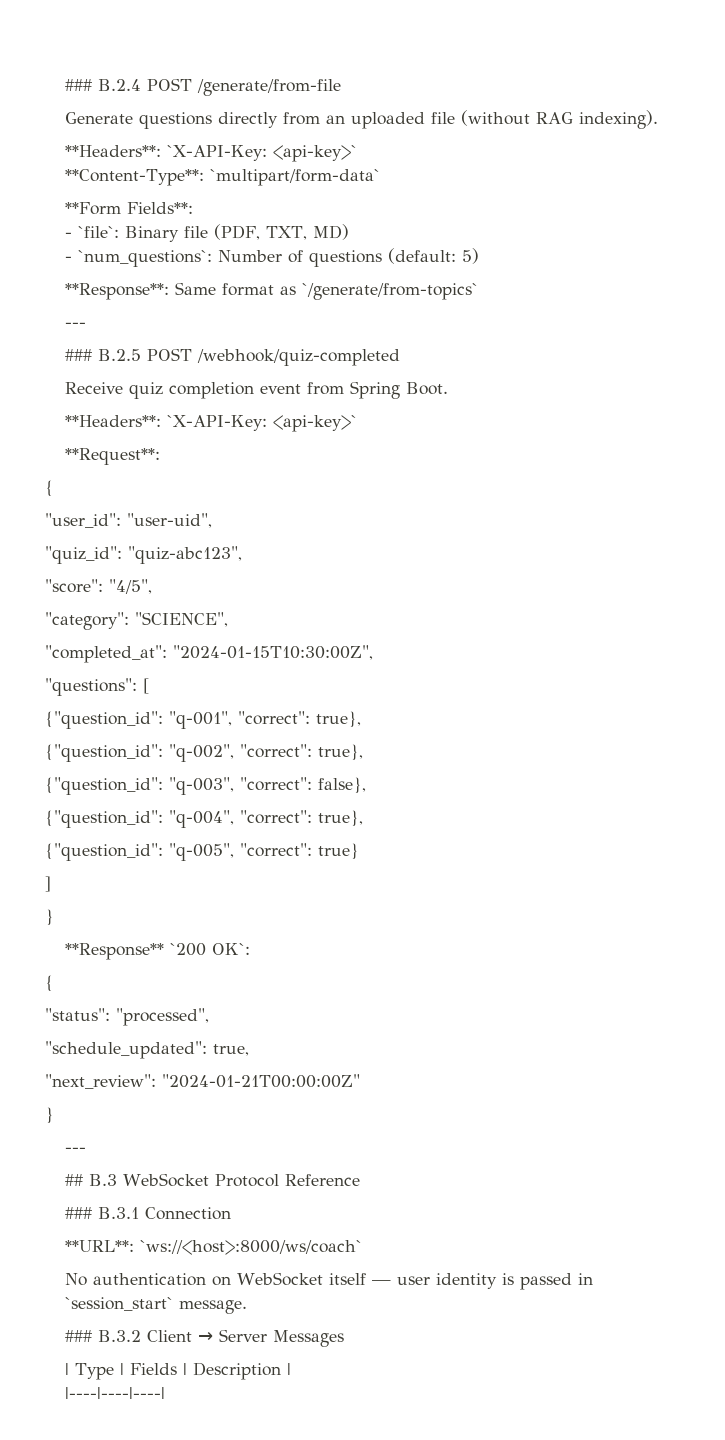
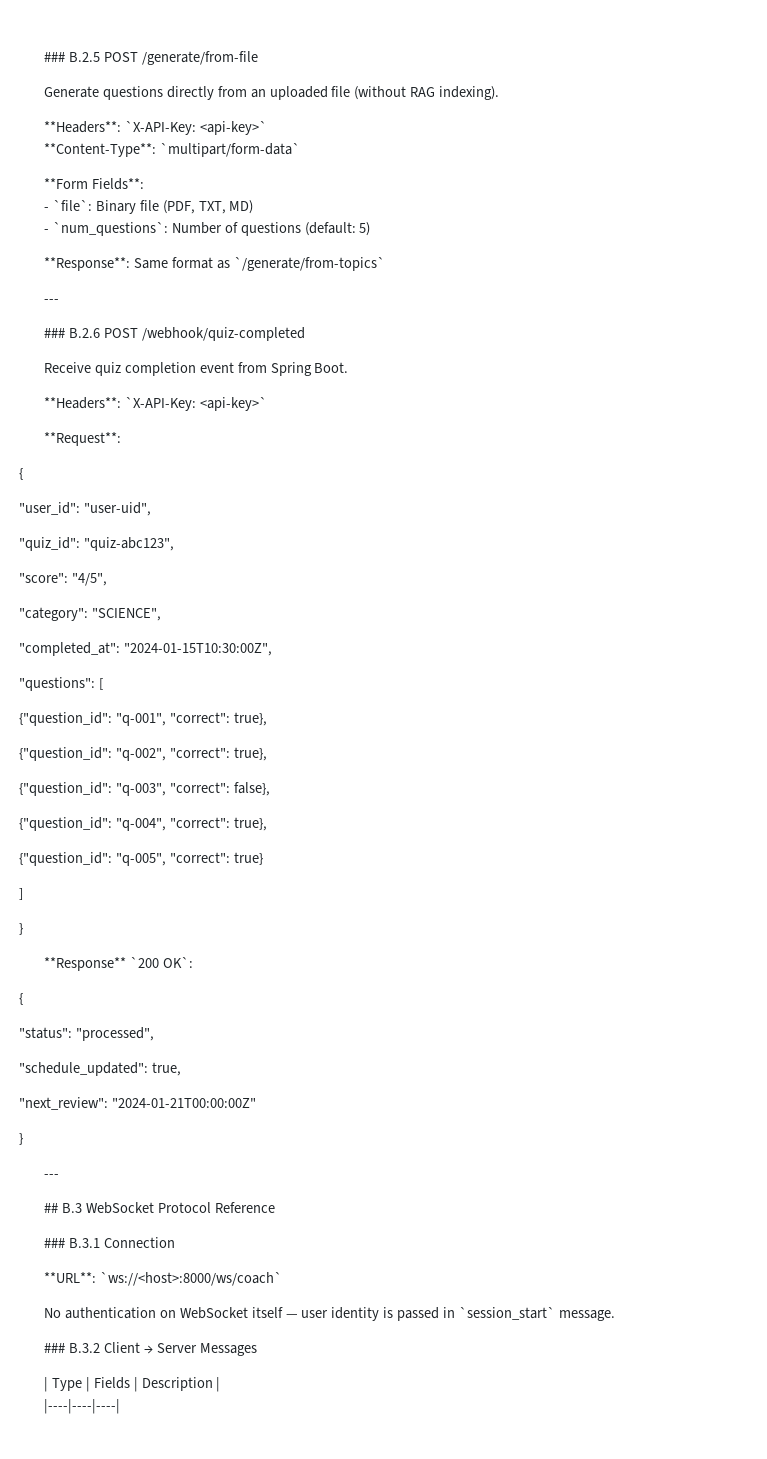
[64,79,141,91] ### B.2.4 -> [43,52,100,62] ### B.2.5
[97,349,141,361] B.2.5 -> [68,328,100,338] B.2.6

